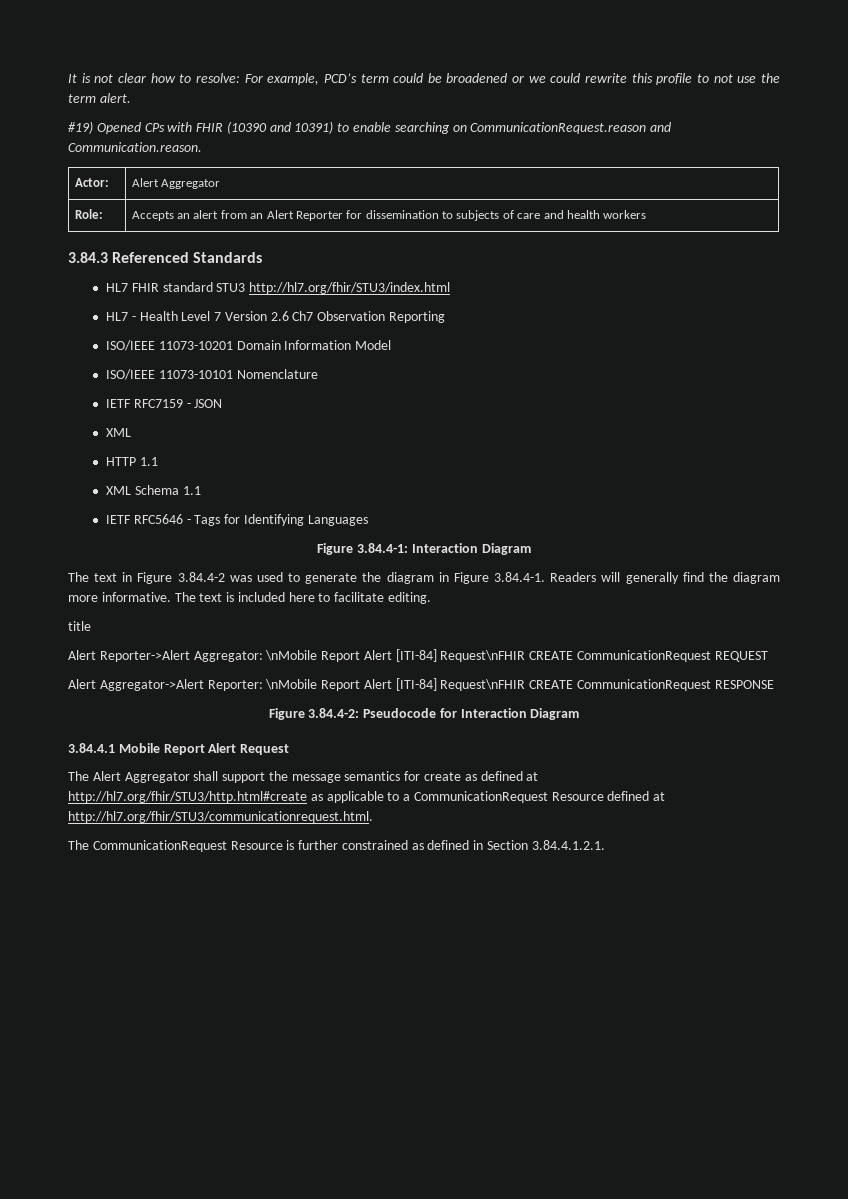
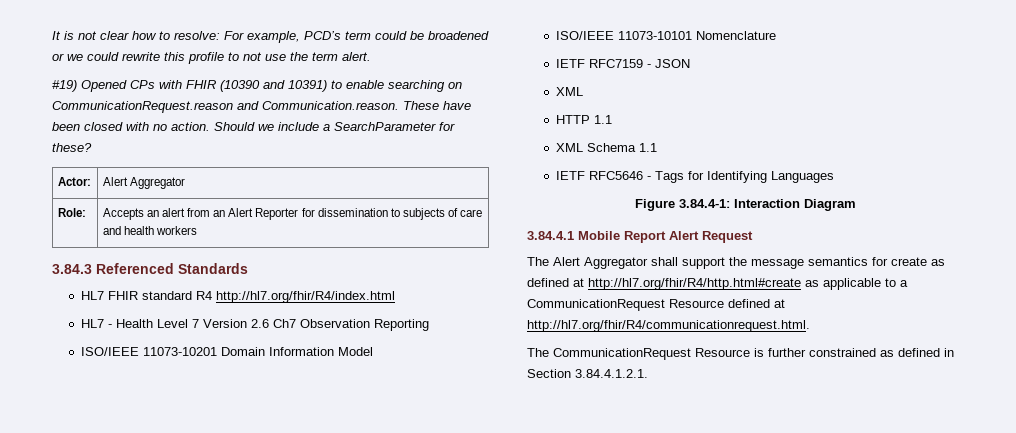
(202, 147) none -> [403,101,471,110] [52,122,455,131] [52,143,92,152] These have been closed with no action. Should we include a SearchParameter for these?
[216,282,451,294] STU3 http://hl7.org/fhir/STU3/index.html -> [195,291,395,303] R4 http://hl7.org/fhir/R4/index.html
[68,572,780,584] [68,592,432,604] [68,621,91,631] [68,649,768,662] [68,678,774,691] [268,708,580,720] // The text in Figure 3.84.4-2 was used to generate the diagram in Figure 3.84.4-1. Readers will generally find the diagram more informative. The text is included here to facilitate editing. // title // Alert Reporter->Alert Aggregator: \nMobile Report Alert [ITI-84] Request\nFHIR CREATE CommunicationRequest REQUEST // Alert Aggregator->Alert Reporter: \nMobile Report Alert [ITI-84] Request\nFHIR CREATE CommunicationRequest RESPONSE // Figure 3.84.4-2: Pseudocode for Interaction Diagram -> (856, 205) none
[68,791,307,803] http://hl7.org/fhir/STU3/http.html#create -> [588,278,801,290] http://hl7.org/fhir/R4/http.html#create
[68,811,373,823] http://hl7.org/fhir/STU3/communicationrequest.html. -> [527,320,810,332] http://hl7.org/fhir/R4/communicationrequest.html.

